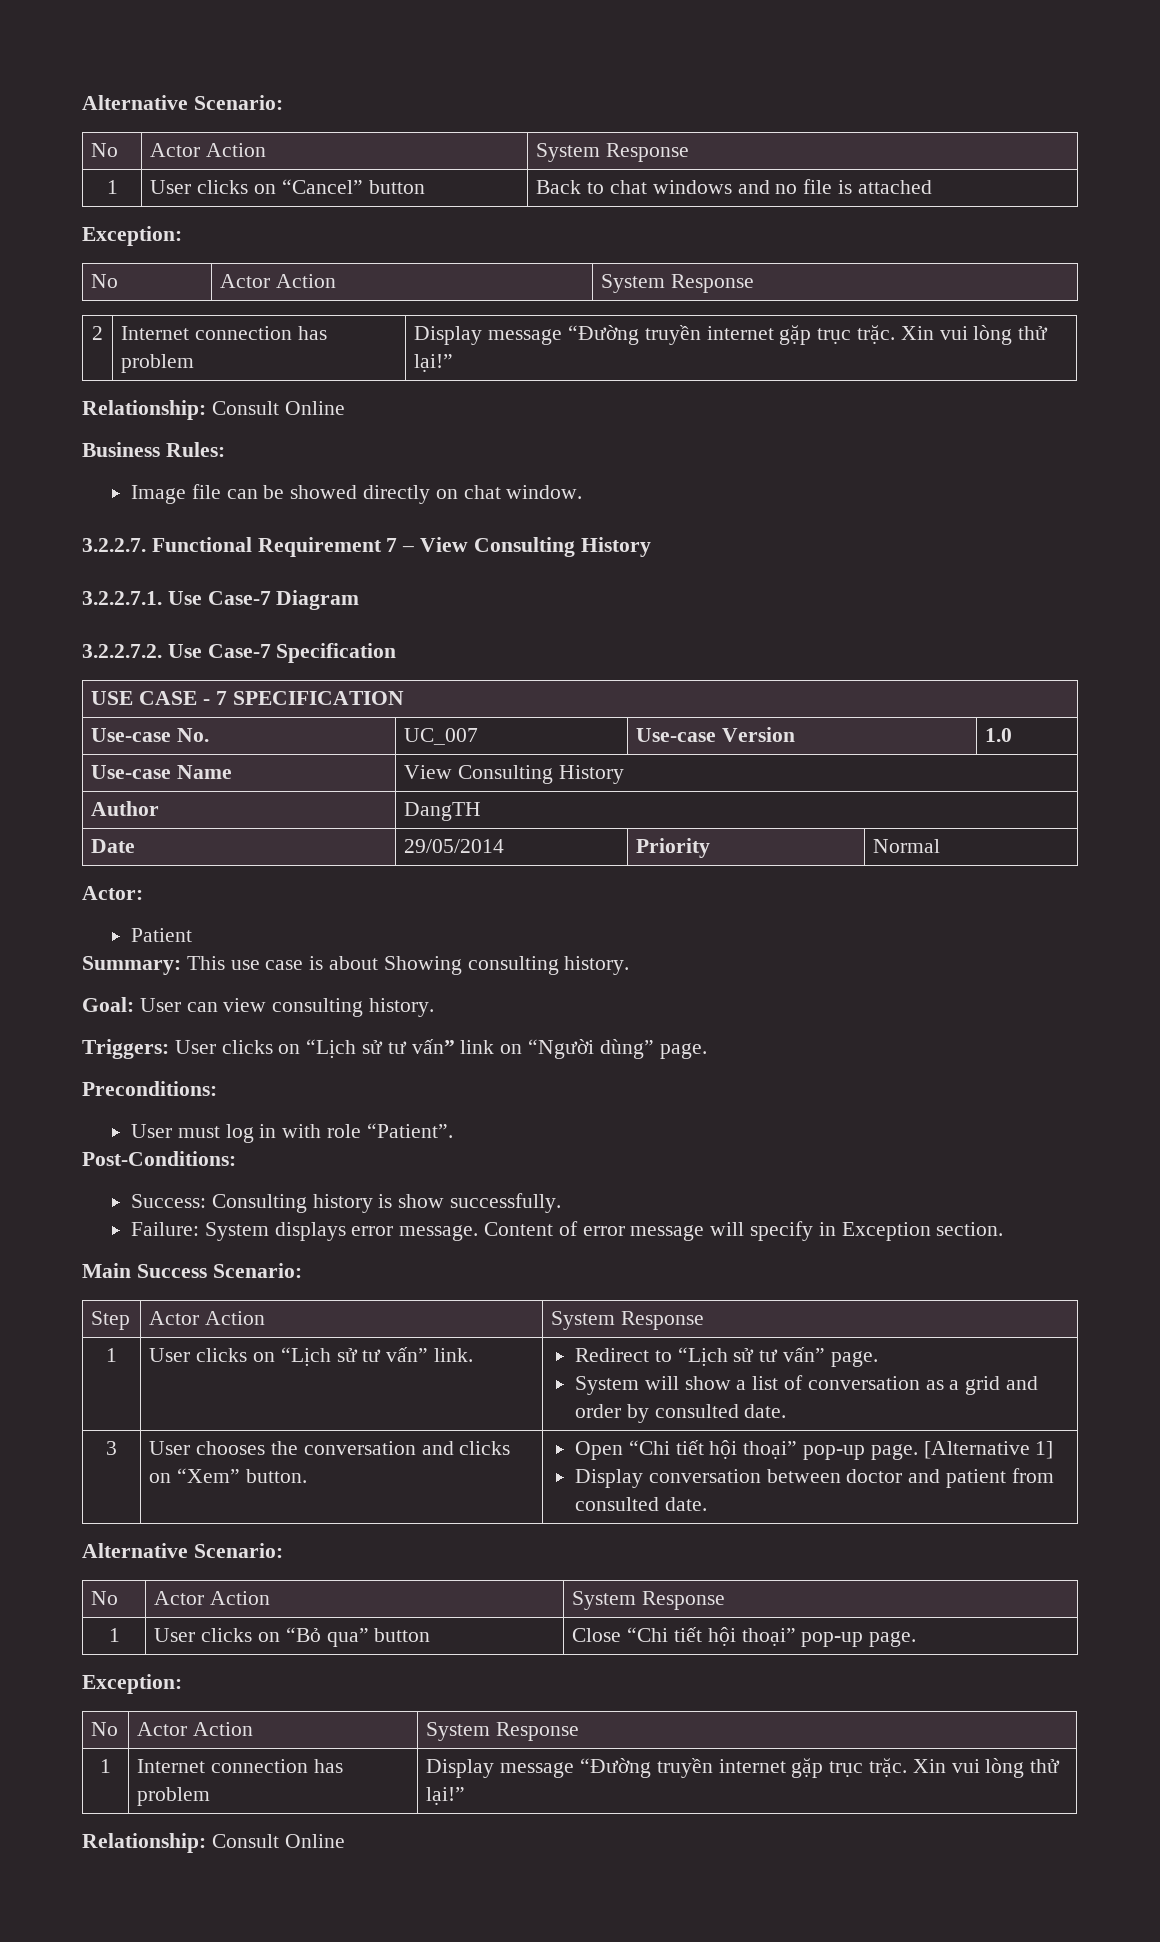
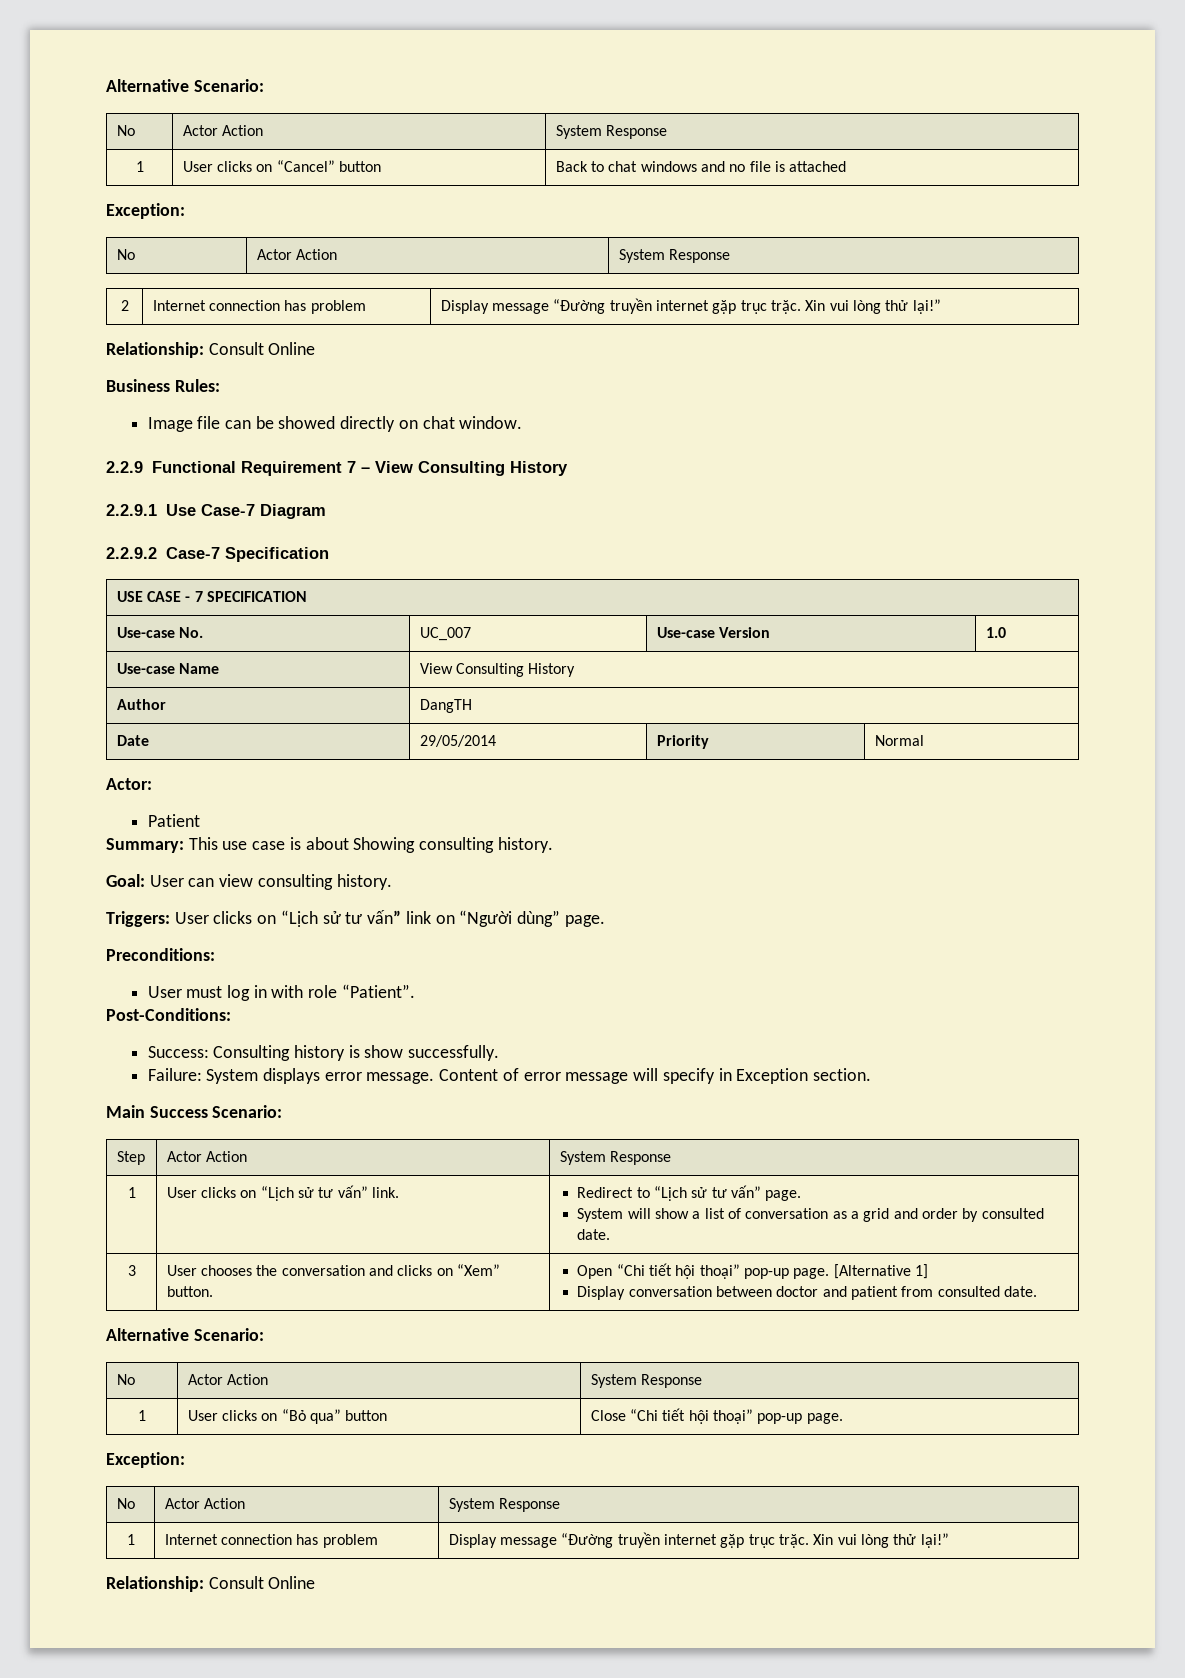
[82,538,146,552] 3.2.2.7. -> [106,461,143,473] 2.2.9
[82,591,162,605] 3.2.2.7.1. -> [106,504,157,516] 2.2.9.1
[82,644,202,658] 3.2.2.7.2. Use -> [106,547,157,559] 2.2.9.2

